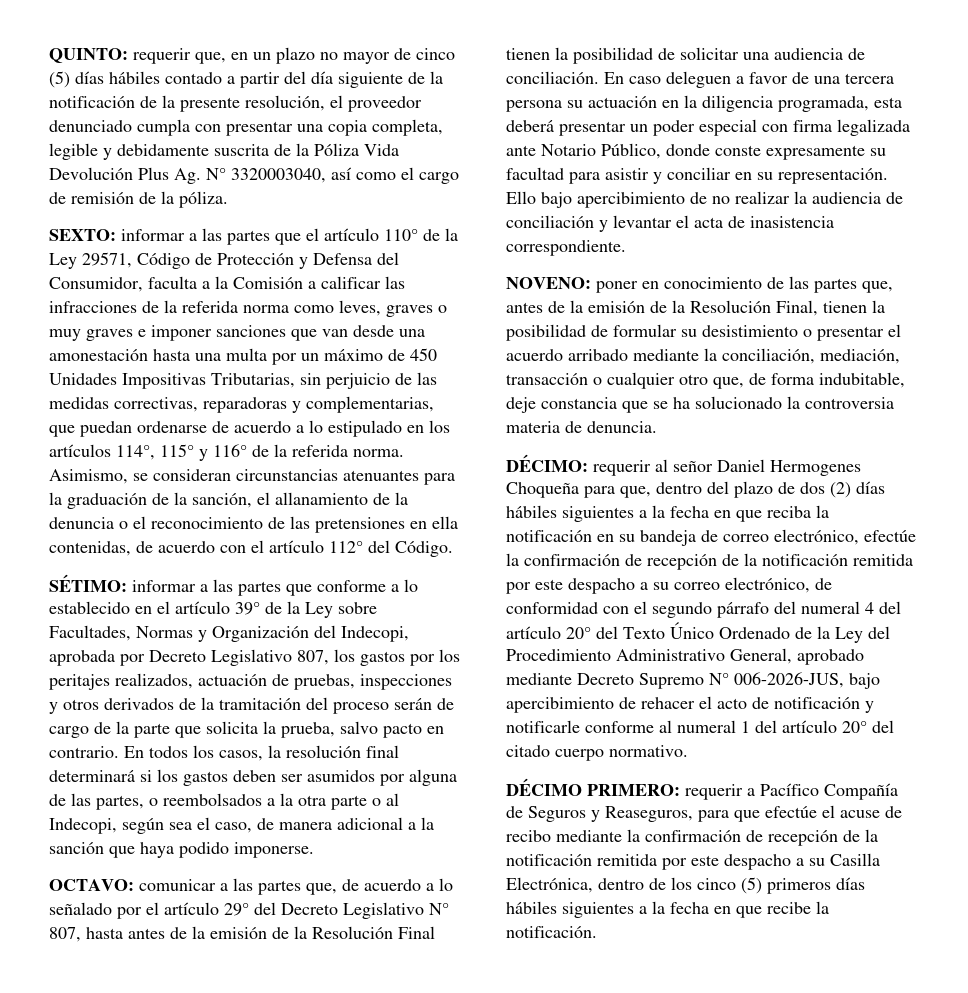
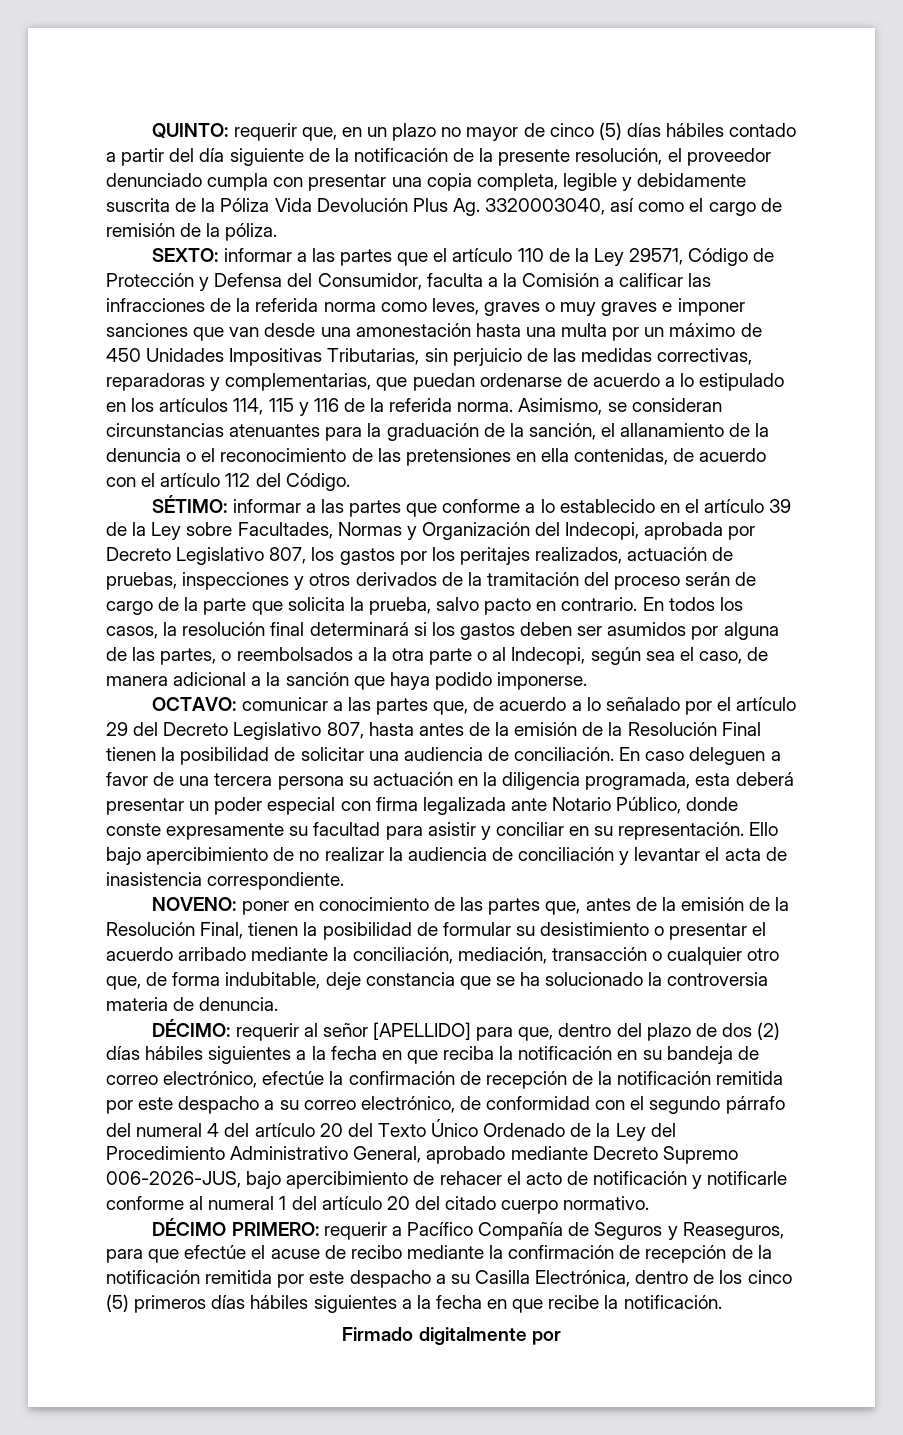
[206,168,226,180] N° -> (480, 207) none
[384,229,418,241] 110° -> [517,248,544,262] 110
[116,444,247,461] 114°, 115° y 116° -> [233,398,339,416] 114, 115 y 116
[329,541,363,553] 112° -> [225,473,251,487] 112
[235,602,260,615] 39° -> [769,499,792,513] 39
[224,903,249,916] 29° -> [106,722,128,736] 29
[429,903,449,915] N° -> (322, 731) none
[717,459,861,476] [506,482,579,498] Daniel Hermogenes Choqueña -> [372,1022,471,1040] [APELLIDO]
[566,627,591,639] 20° -> [319,1123,343,1137] 20
[709,673,729,685] N° -> (738, 1155) none
[842,721,867,733] 20° -> [386,1196,410,1210] 20
(597, 932) none -> [342,1327,561,1345] // Firmado digitalmente por

